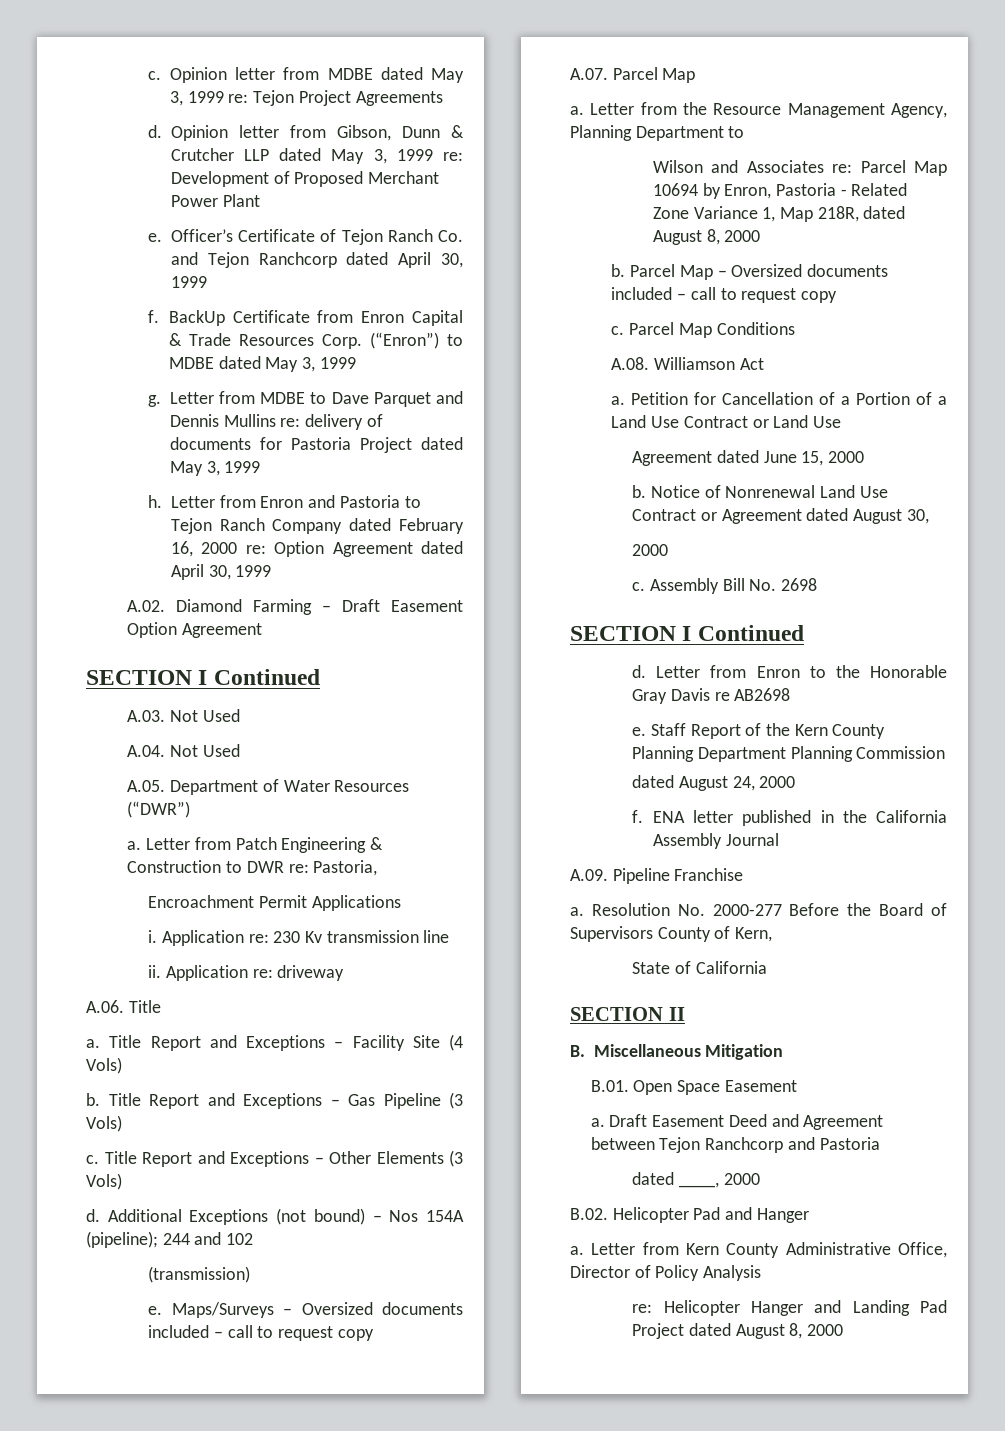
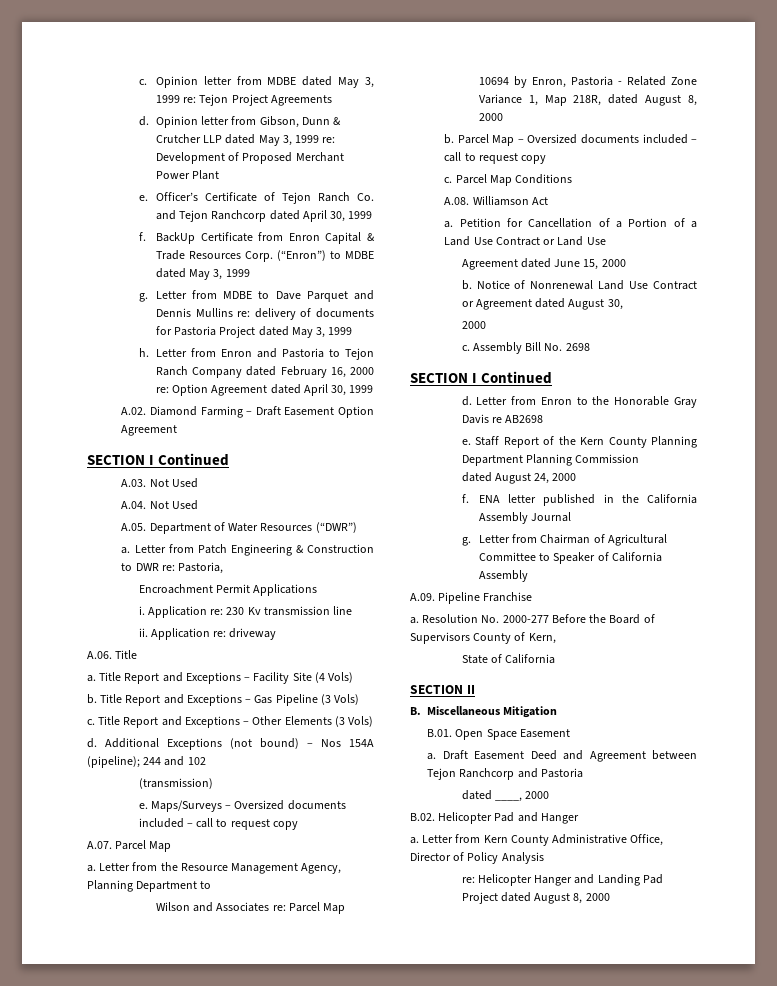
(779, 839) none -> [461,534,667,546] [478,552,662,564] [478,570,528,582] // g. Letter from Chairman of Agricultural Committee to Speaker of California Assembly

